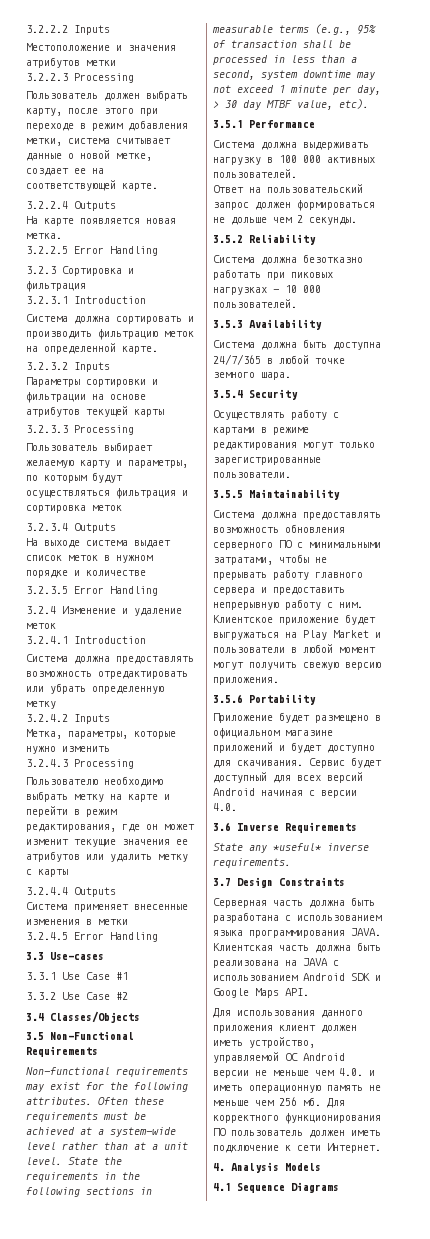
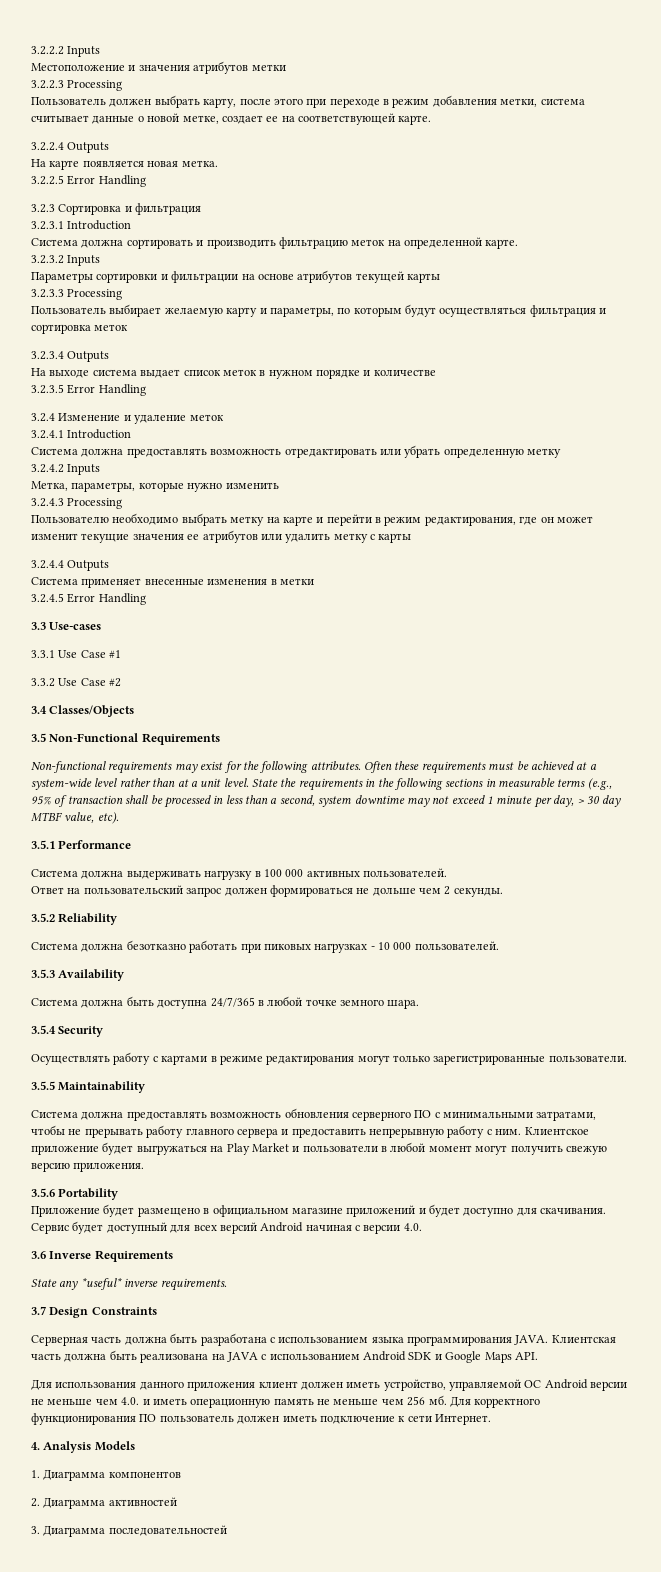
[213,1182,339,1193] 4.1 Sequence Diagrams -> [31,1469,181,1481] [31,1497,177,1509] [31,1525,227,1537] 1. Диаграмма компонентов // 2. Диаграмма активностей // 3. Диаграмма последовательностей

